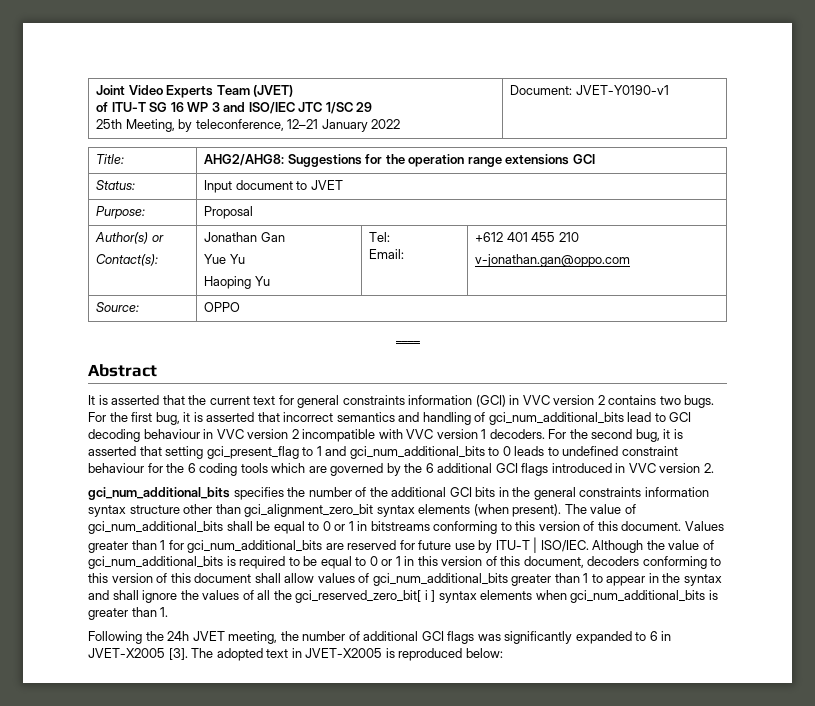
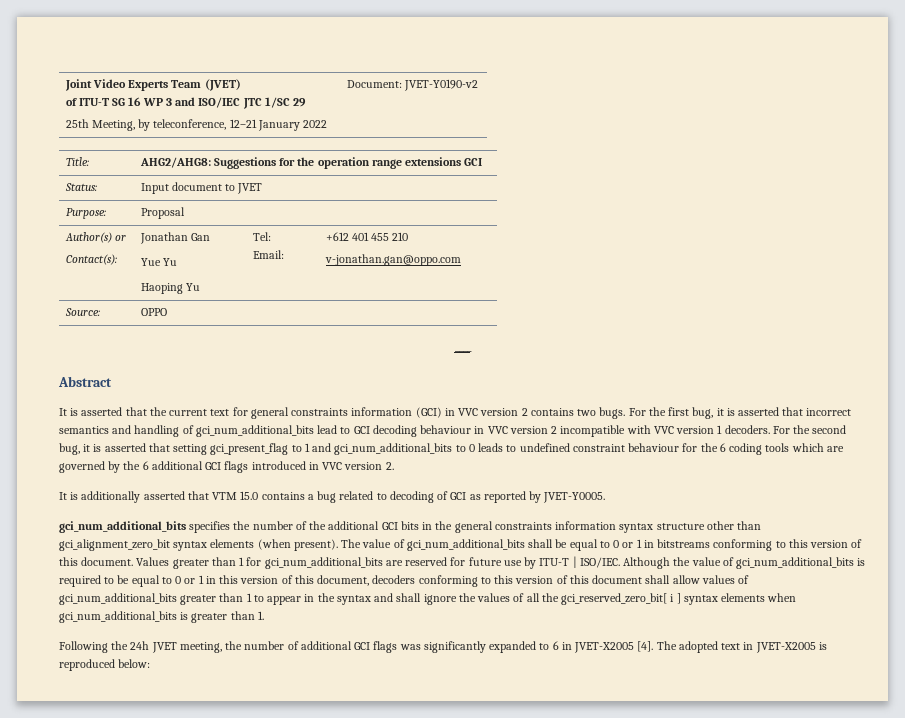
[575,85,669,95] JVET-Y0190-v1 -> [403,79,478,91] JVET-Y0190-v2
(714, 468) none -> [59,491,606,503] // It is additionally asserted that VTM 15.0 contains a bug related to decoding of GCI as reported by JVET-Y0005.
[168,648,188,660] [3]. -> [637,641,654,652] [4].

